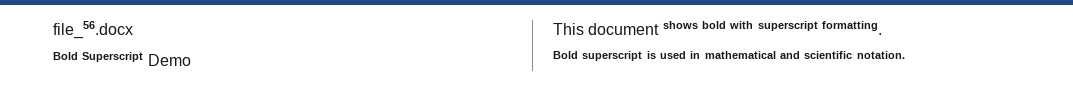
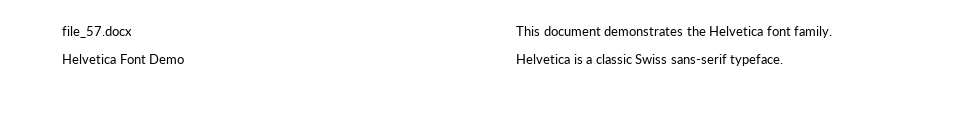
[53,21,133,39] [53,52,144,62] file_56.docx // Bold Superscript -> [62,26,132,38] [62,54,146,64] file_57.docx // Helvetica Font
[662,21,882,35] [553,51,905,61] shows bold with superscript formatting. // Bold superscript is used in mathematical and scientific notation. -> [604,26,833,38] [516,54,784,66] demonstrates the Helvetica font family. // Helvetica is a classic Swiss sans-serif typeface.

